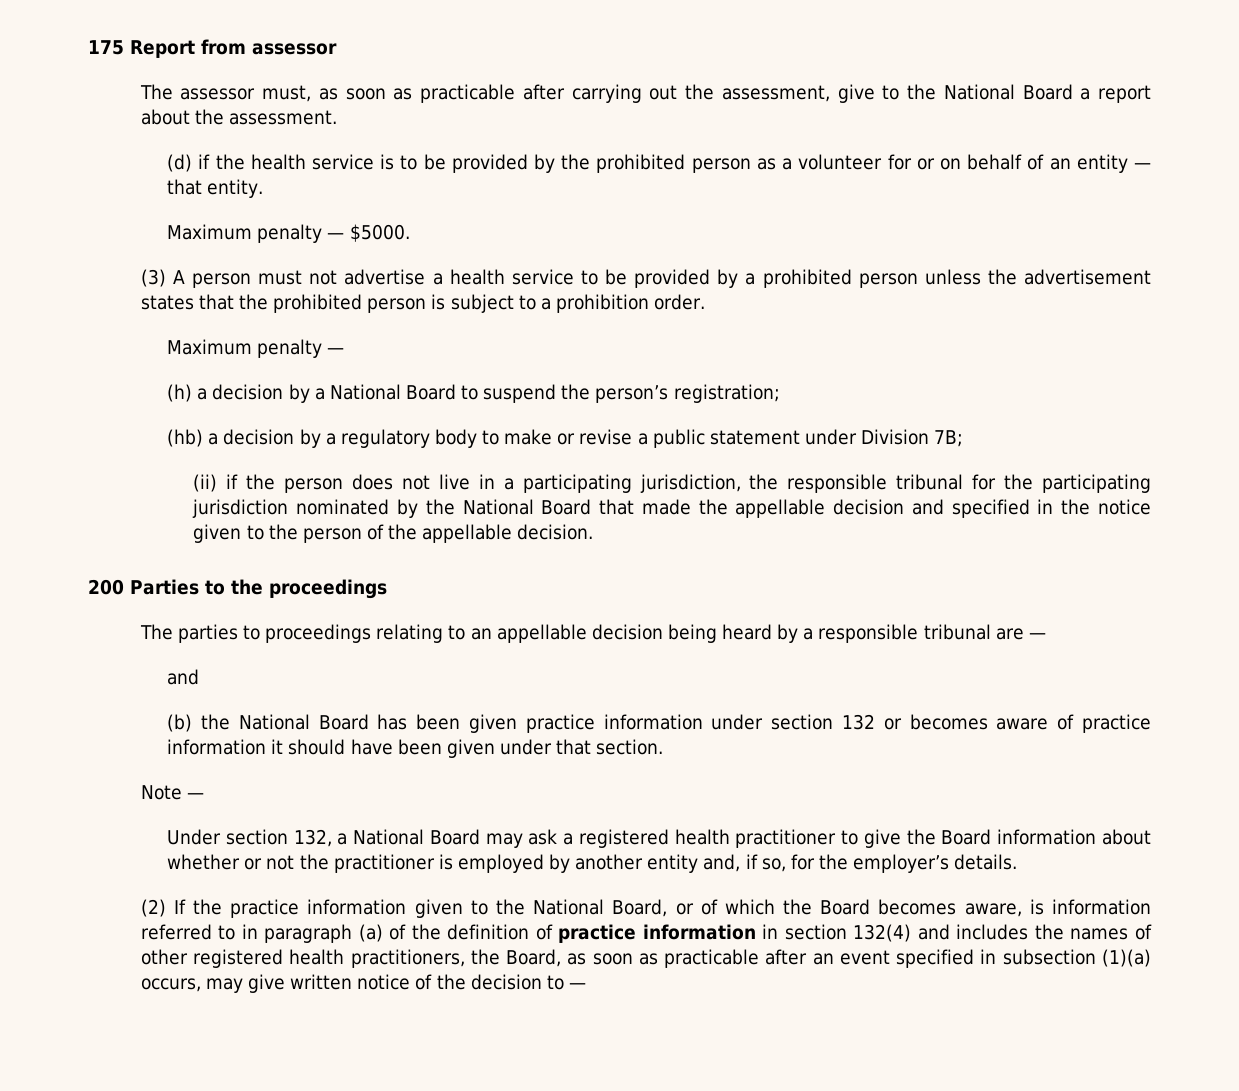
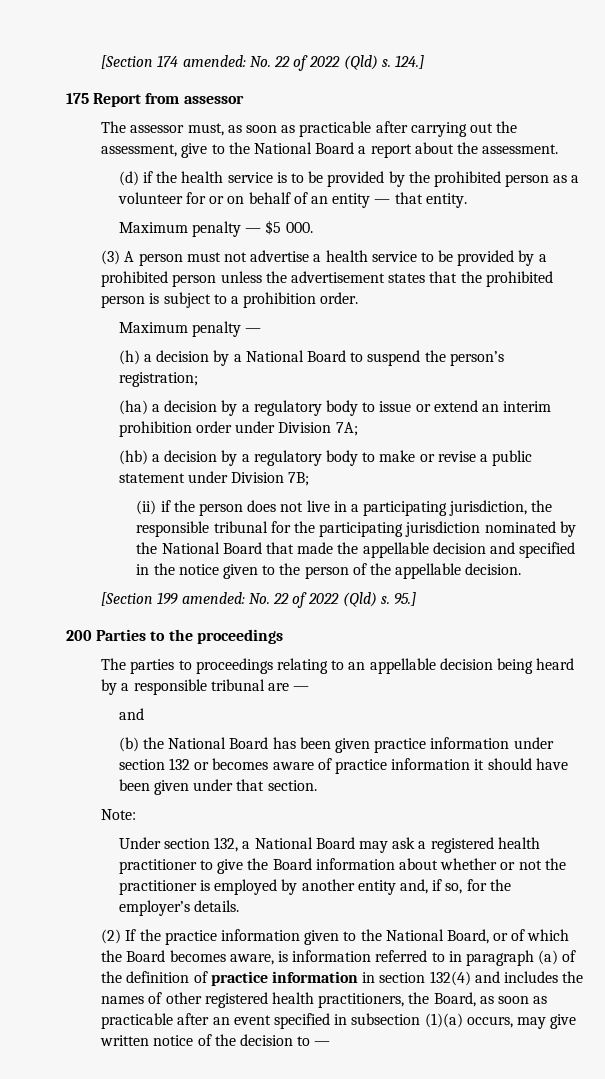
(88, 47) none -> [101,55,424,71] [Section 174 amended: No. 22 of 2022 (Qld) s. 124.] //
[349,224,410,242] $5000. -> [265,220,313,235] $5 000.
(780, 393) none -> [118,400,552,416] [118,421,358,437] // (ha) a decision by a regulatory body to issue or extend an interim prohibition order under Division 7A;
(594, 532) none -> [101,592,416,608] // [Section 199 amended: No. 22 of 2022 (Qld) s. 95.]
[140,785,204,800] Note — -> [101,809,137,820] Note:

